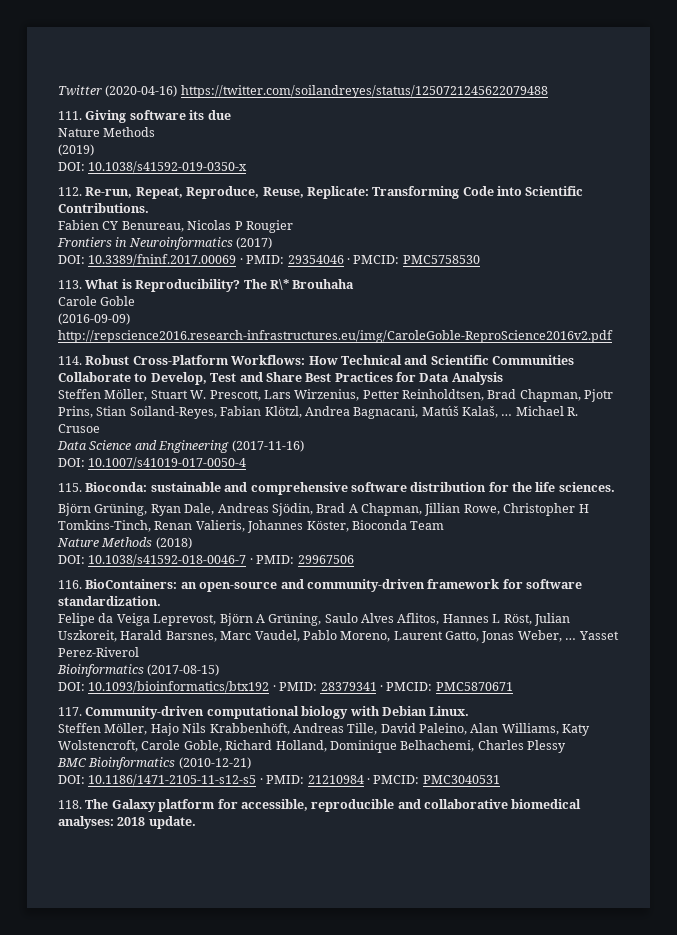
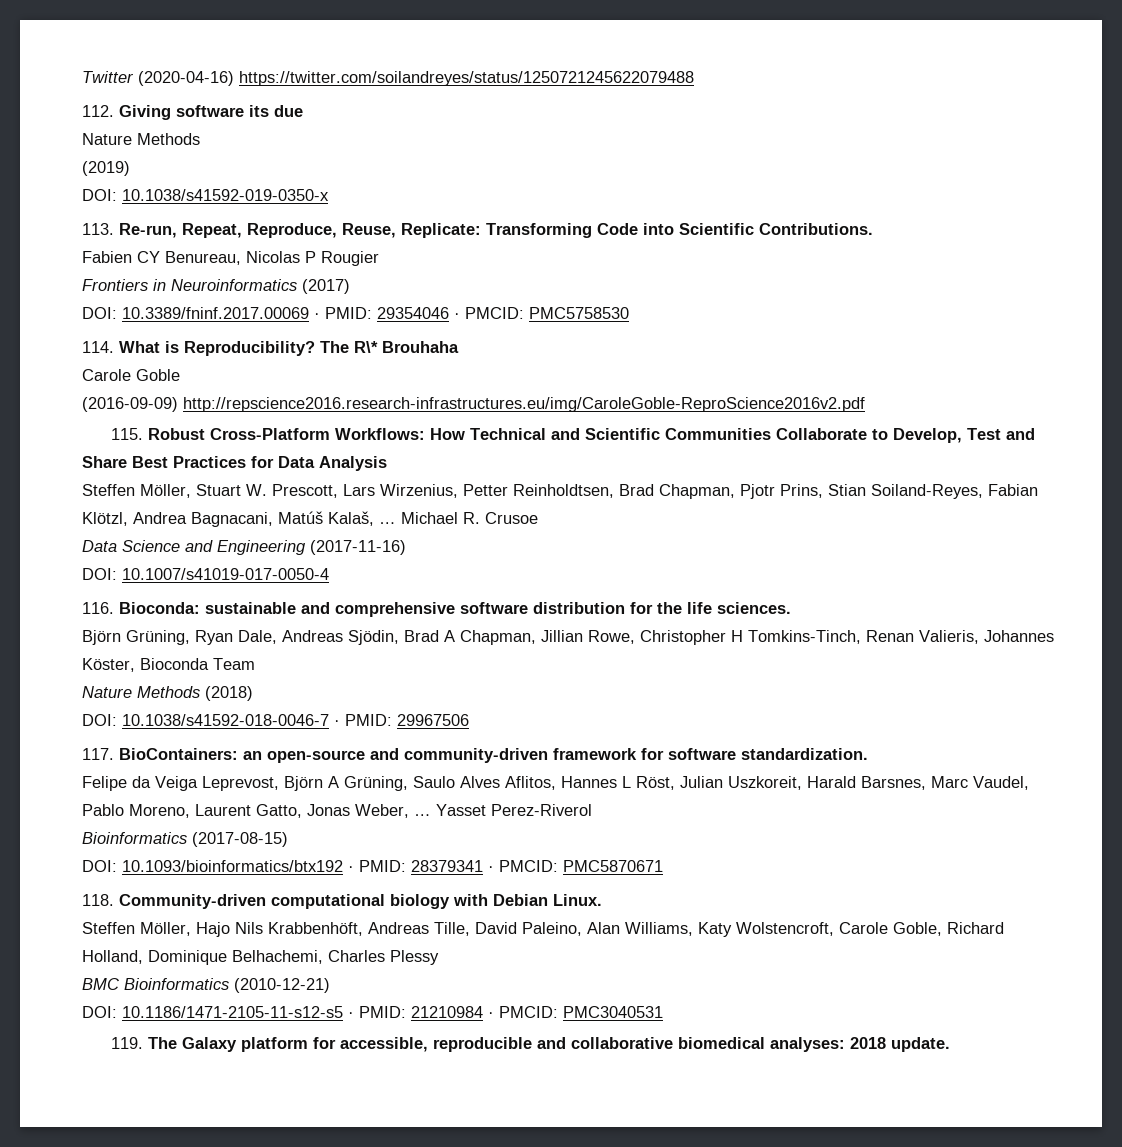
[58,111,82,120] 111. -> [82,105,114,117] 112.
[58,187,82,196] 112. -> [82,223,114,235] 113.
[58,280,82,289] 113. -> [82,341,114,353] 114.
[58,356,82,365] 114. -> [111,428,144,440] 115.
[58,483,82,492] 115. -> [82,602,114,614] 116.
[58,580,82,589] 116. -> [82,748,114,760] 117.
[58,707,82,716] 117. -> [82,894,114,906] 118.
[58,800,82,809] 118. -> [111,1037,144,1049] 119.

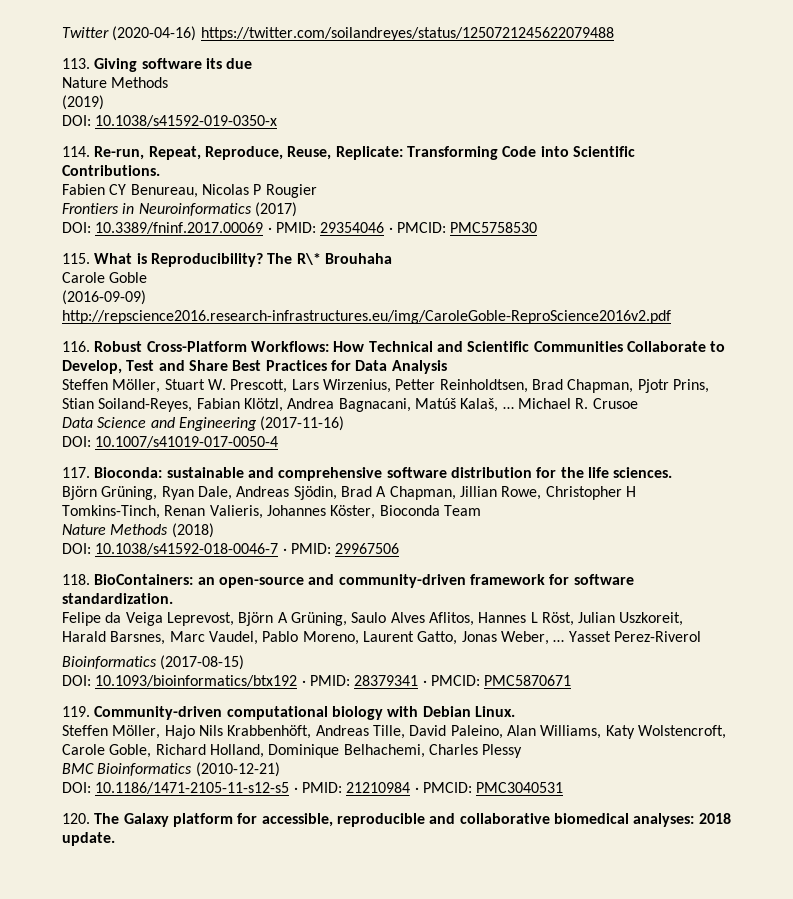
[82,105,114,117] 112. -> [62,58,90,69] 113.
[82,223,114,235] 113. -> [62,146,90,157] 114.
[82,341,114,353] 114. -> [62,253,90,264] 115.
[111,428,144,440] 115. -> [62,341,90,352] 116.
[82,602,114,614] 116. -> [62,467,90,478] 117.
[82,748,114,760] 117. -> [62,574,90,585] 118.
[82,894,114,906] 118. -> [62,706,90,717] 119.
[111,1037,144,1049] 119. -> [62,813,90,824] 120.

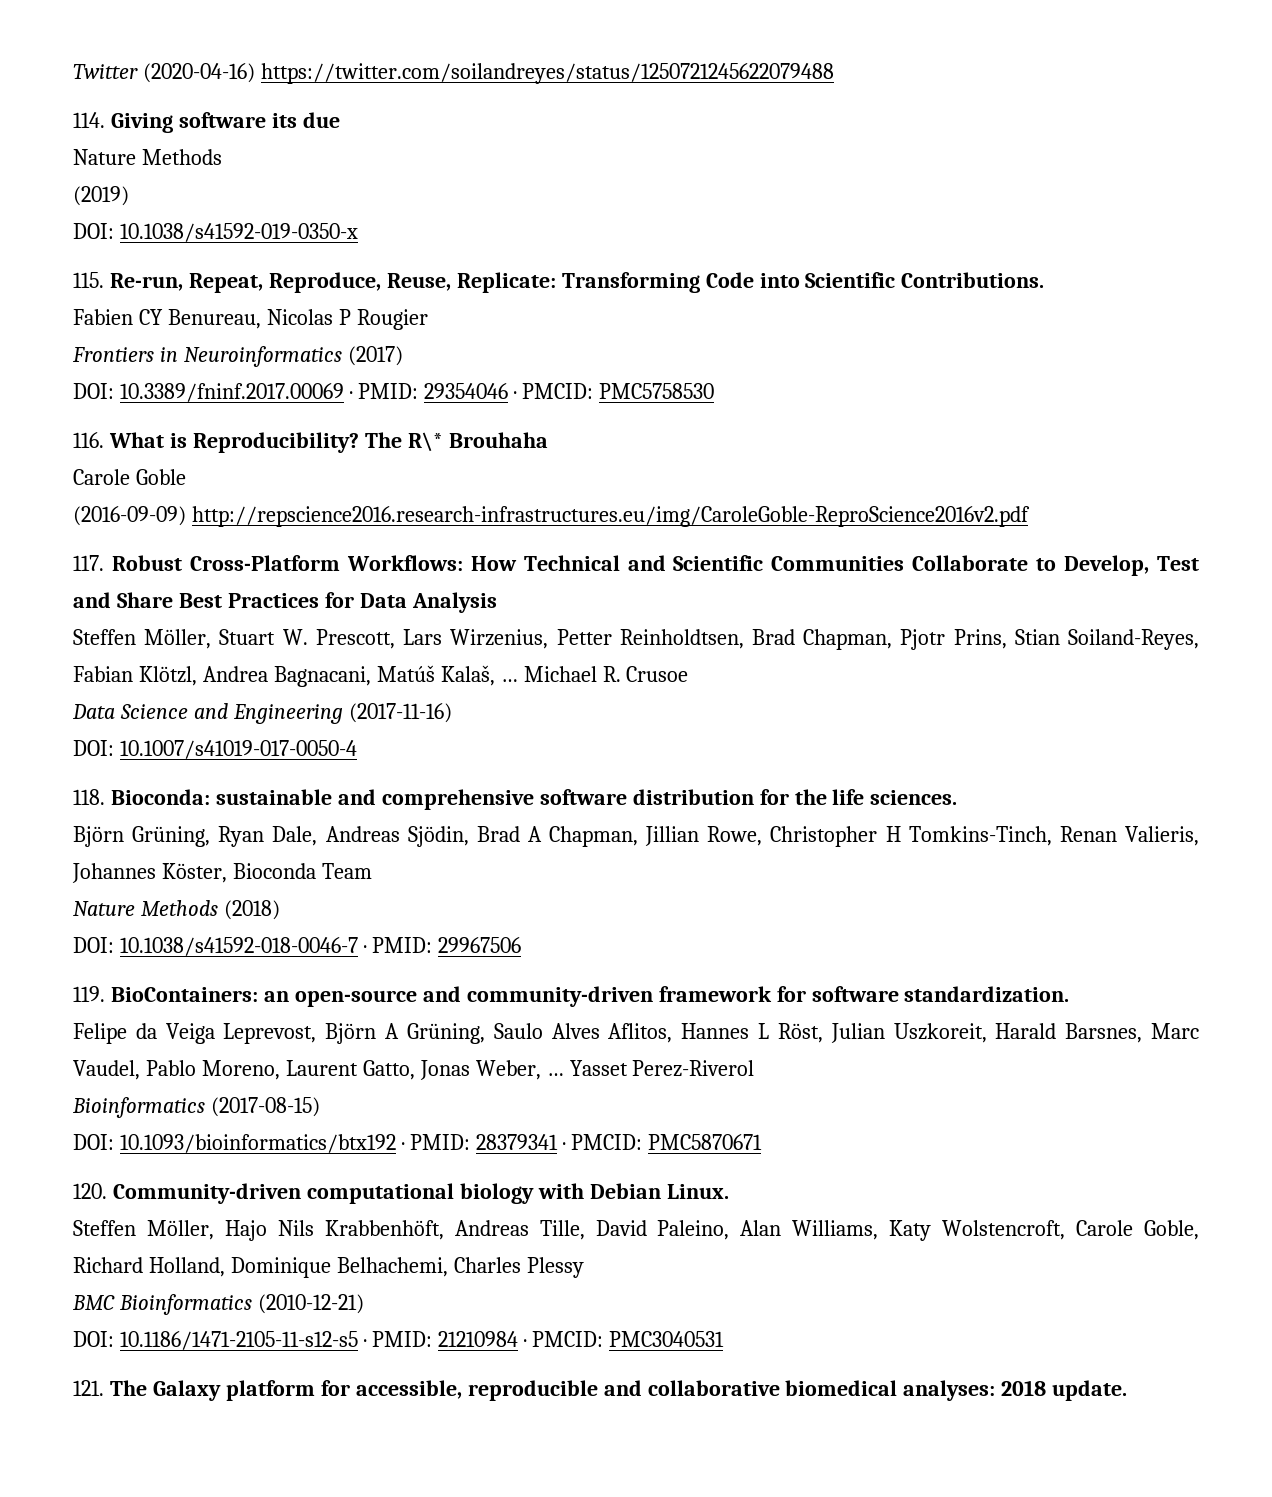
[62,58,90,69] 113. -> [73,112,105,128] 114.
[62,146,90,157] 114. -> [73,272,104,288] 115.
[62,253,90,264] 115. -> [73,432,104,448] 116.
[62,341,90,352] 116. -> [73,555,104,571] 117.
[62,467,90,478] 117. -> [73,789,105,805] 118.
[62,574,90,585] 118. -> [73,986,105,1002] 119.
[62,706,90,717] 119. -> [73,1183,107,1199] 120.
[62,813,90,824] 120. -> [73,1380,104,1396] 121.

